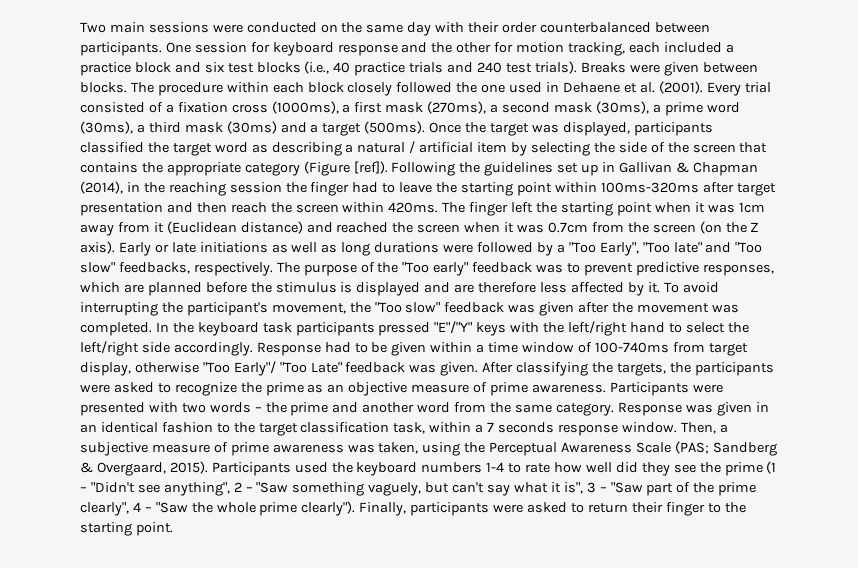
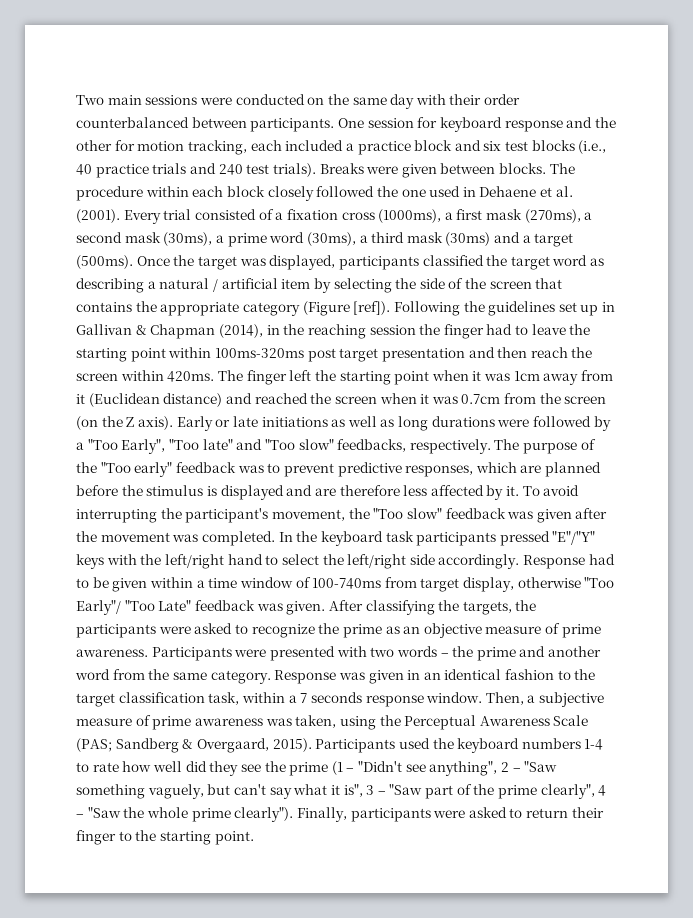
[702,182,734,193] after -> [307,348,336,362] post

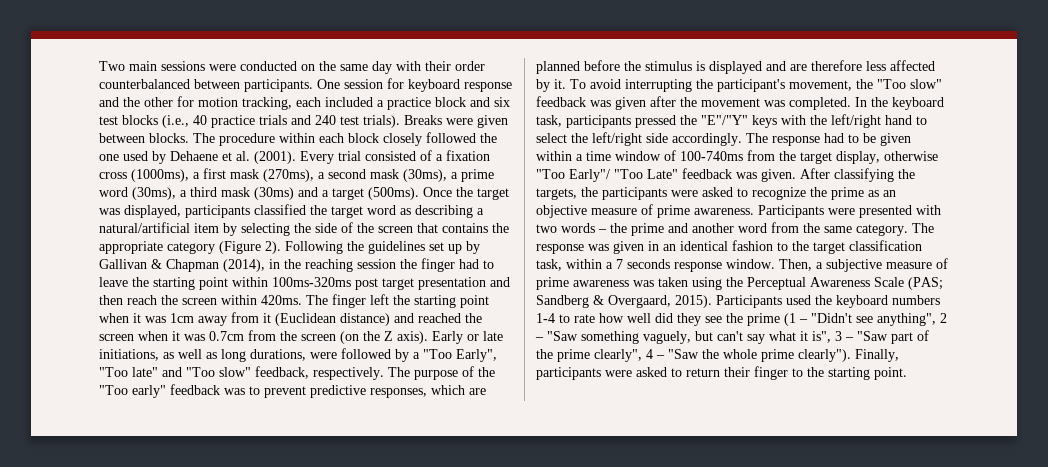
[462,187,476,197] in -> [152,151,166,164] by
[159,278,278,292] natural / artificial -> [99,222,190,233] natural/artificial
[353,301,391,315] [ref]). -> [265,241,281,254] 2).
[602,302,616,312] in -> [466,241,480,254] by
[261,417,328,427] initiations -> [99,349,159,361] initiations,
[431,416,495,427] durations -> [250,349,306,361] durations,
[337,439,407,452] feedbacks, -> [255,366,309,379] feedback,
[385,531,414,542] task -> [536,115,562,127] task,
(550, 538) none -> [680,115,697,125] the
[523,555,586,569] Response -> [746,133,820,146] The response
(417, 582) none -> [779,151,796,161] the
[274,670,337,684] Response -> [912,223,934,233] [536,244,584,254] The response
[295,715,337,728] taken, -> [658,277,688,287] taken

